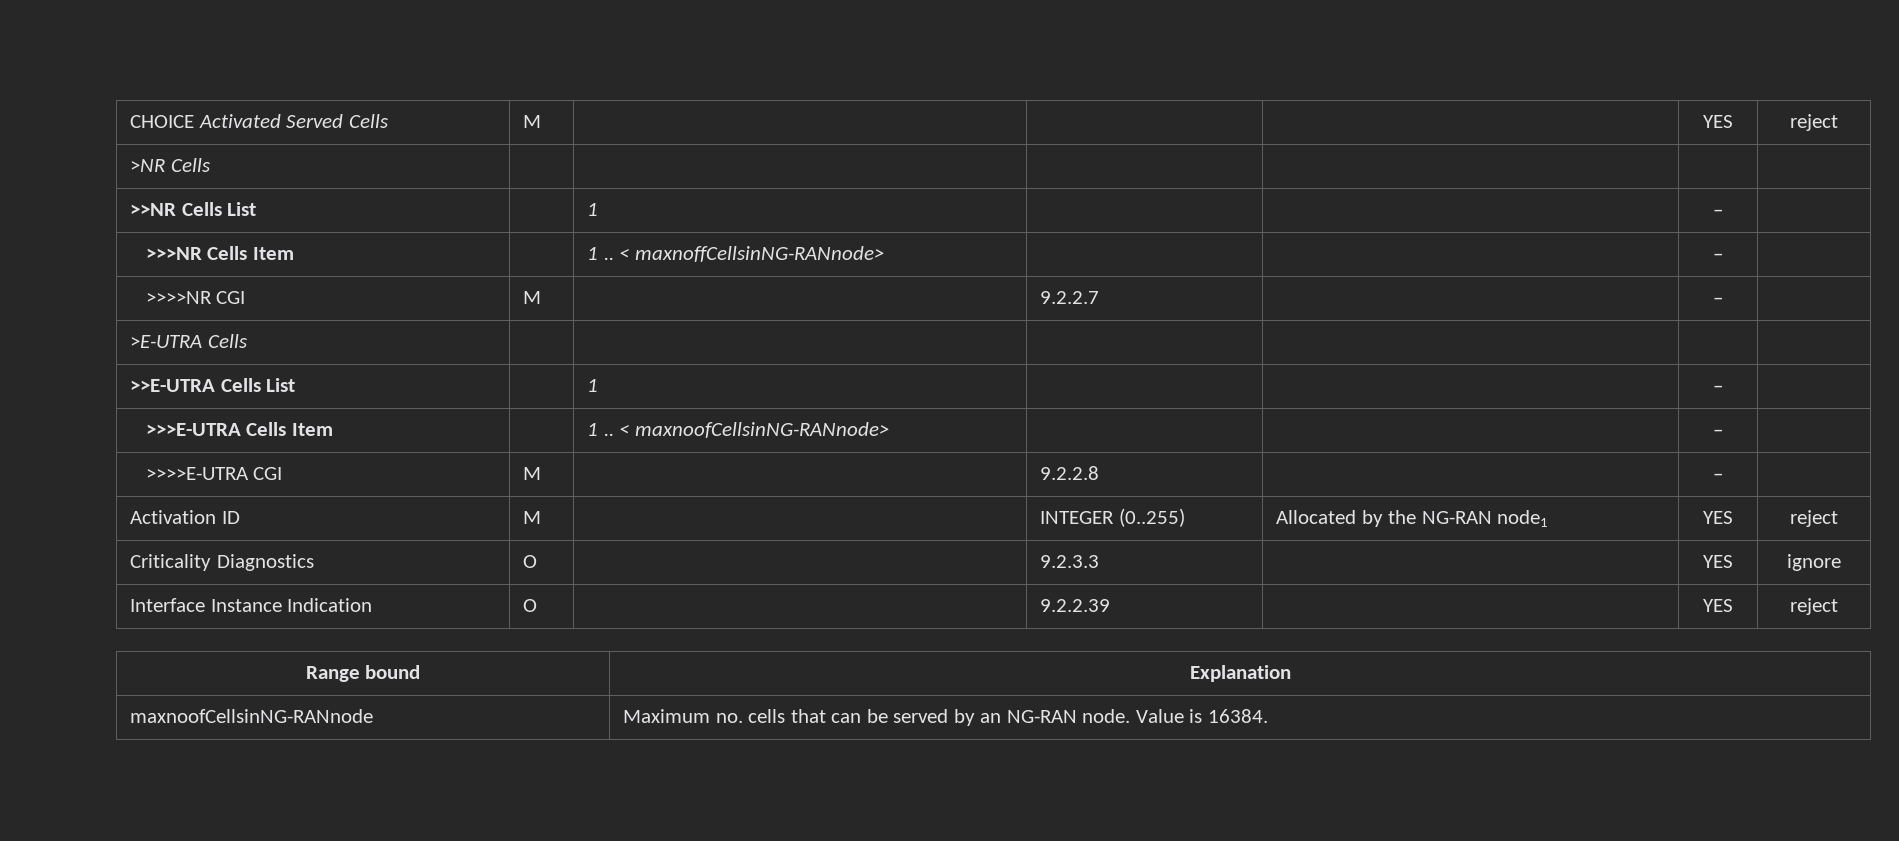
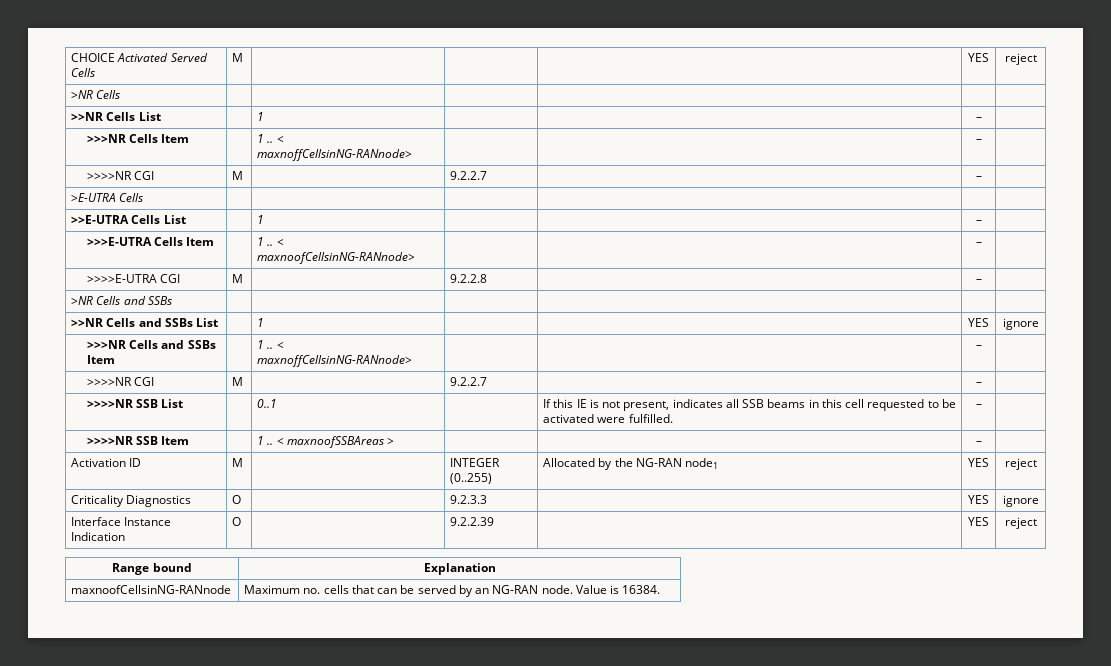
(1723, 476) none -> [71,296,172,305] [71,318,219,327] [257,318,265,327] [968,318,989,327] [1002,318,1039,330] [86,340,216,349] [86,355,115,364] [257,340,284,349] [257,355,413,367] [975,345,982,349] [86,377,155,386] [232,377,244,386] [450,377,488,386] [975,382,982,386] [86,399,184,408] [257,399,278,408] [543,399,956,411] [543,414,673,423] [975,404,982,408] [86,436,190,445] [257,436,395,448] [975,441,982,445] // >NR Cells and SSBs | | | | | | // >>NR Cells and SSBs List | | 1 | | | YES | ignore // >>>NR Cells and SSBs Item | | 1 .. < maxnoffCellsinNG-RANnode> | | | – | // >>>>NR CGI | M | | 9.2.2.7 | | – | // >>>>NR SSB List | | 0..1 | | If this IE is not present, indicates all SSB beams in this cell requested to be activated were fulfilled. | – | // >>>>NR SSB Item | | 1 .. < maxnoofSSBAreas > | | | – |

